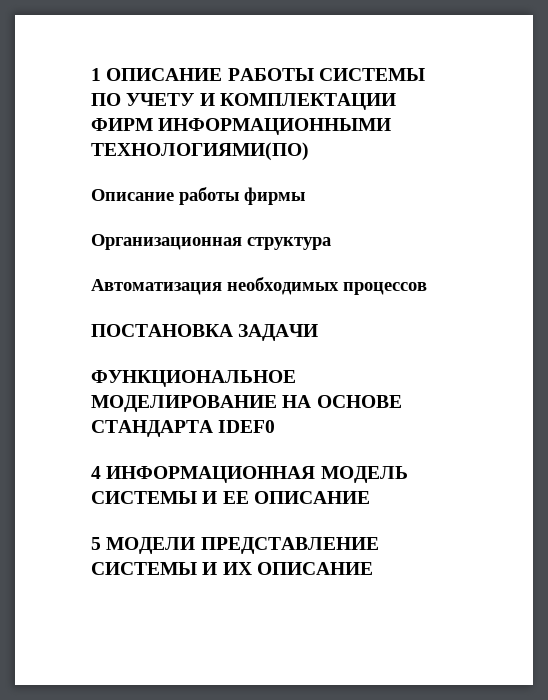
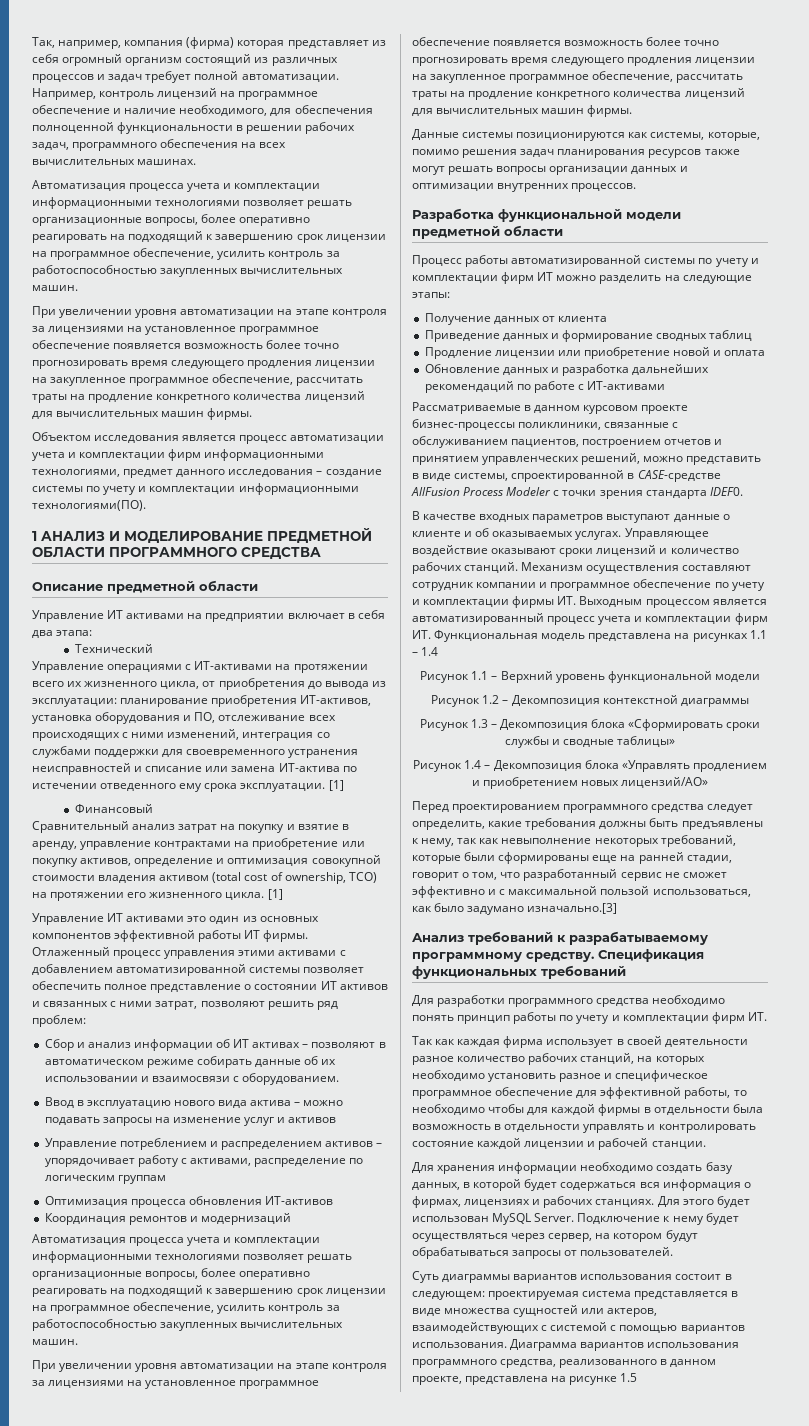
[91,68,425,81] [91,93,396,110] [91,118,392,135] [91,142,309,161] [91,187,305,205] [91,234,331,250] [91,277,427,295] [91,324,319,341] [91,370,296,387] [91,395,402,412] [91,420,276,437] [91,466,408,483] [91,491,370,504] [91,537,379,554] [91,562,373,575] 1 ОПИСАНИЕ РАБОТЫ СИСТЕМЫ ПО УЧЕТУ И КОМПЛЕКТАЦИИ ФИРМ ИНФОРМАЦИОННЫМИ ТЕХНОЛОГИЯМИ(ПО) // Описание работы фирмы // Организационная структура // Автоматизация необходимых процессов // ПОСТАНОВКА ЗАДАЧИ // ФУНКЦИОНАЛЬНОЕ МОДЕЛИРОВАНИЕ НА ОСНОВЕ СТАНДАРТА IDEF0 // 4 ИНФОРМАЦИОННАЯ МОДЕЛЬ СИСТЕМЫ И ЕЕ ОПИСАНИЕ // 5 МОДЕЛИ ПРЕДСТАВЛЕНИЕ СИСТЕМЫ И ИХ ОПИСАНИЕ -> [32,37,386,49] [32,54,338,66] [32,71,339,83] [32,88,319,100] [32,105,373,116] [32,122,356,134] [32,139,287,151] [32,159,197,165] [32,180,321,192] [32,197,353,209] [32,214,311,226] [32,231,386,243] [32,248,340,260] [32,265,344,277] [32,285,78,291] [32,306,387,318] [32,326,320,335] [32,340,340,349] [32,360,376,369] [32,374,364,386] [32,391,365,403] [32,408,253,420] [32,432,385,444] [32,449,325,461] [32,469,382,478] [32,483,359,495] [32,500,146,511] [32,528,372,543] [32,547,321,559] [32,580,258,594] [32,610,385,622] [32,630,93,638] [74,644,153,653] [32,661,368,673] [32,678,386,690] [32,695,372,707] [32,712,336,724] [32,729,330,741] [32,746,359,758] [32,763,357,775] [32,780,344,792] [74,804,153,813] [32,821,349,833] [32,838,365,850] [32,855,381,867] [32,872,377,884] [32,889,283,901] [32,913,319,925] [32,930,309,942] [32,947,346,959] [32,964,365,976] [32,981,388,993] [32,1001,338,1010] [32,1015,86,1027] [44,1039,386,1051] [44,1056,337,1068] [44,1073,340,1085] [44,1097,344,1109] [44,1117,337,1126] [44,1138,383,1150] [44,1155,364,1167] [44,1175,166,1184] [44,1196,333,1208] [44,1213,291,1225] [32,1234,321,1246] [32,1251,353,1263] [32,1268,311,1280] [32,1285,386,1297] [32,1302,340,1314] [32,1319,344,1331] [32,1339,78,1345] [32,1360,387,1372] [32,1380,320,1389] [412,37,720,46] [412,57,756,66] [412,71,744,83] [412,88,745,100] [412,105,633,117] [412,129,760,141] [412,149,740,158] [412,166,688,175] [412,183,637,192] [412,208,681,222] [412,225,563,239] [412,255,759,267] [412,272,752,284] [412,292,450,298] [424,313,607,325] [424,330,753,342] [424,347,766,359] [424,364,710,376] [424,381,666,393] [412,402,689,414] [412,419,679,431] [412,436,723,448] [412,453,762,465] [412,470,721,482] [411,487,743,499] [412,511,730,523] [412,528,709,540] [412,545,739,557] [412,562,752,574] [412,579,765,591] [412,596,767,608] [412,613,768,625] [412,630,767,642] [412,647,439,656] [420,671,760,683] [431,695,749,707] [419,719,761,731] [504,736,676,748] [413,760,767,772] [471,777,709,789] [412,801,754,813] [412,818,763,830] [412,835,736,847] [412,852,732,864] [412,869,727,881] [412,886,751,898] [412,903,618,915] [412,931,708,945] [412,949,704,962] [412,965,626,979] [412,995,726,1007] [412,1012,767,1024] [412,1036,748,1048] [412,1053,705,1065] [412,1070,709,1082] [412,1087,747,1099] [412,1104,763,1116] [412,1124,756,1133] [412,1138,706,1150] [412,1162,733,1174] [412,1179,751,1191] [412,1196,750,1208] [412,1213,739,1225] [412,1230,698,1242] [412,1247,674,1259] [412,1271,732,1283] [412,1291,739,1300] [412,1305,658,1317] [412,1322,745,1334] [412,1339,740,1351] [412,1359,717,1368] [412,1373,638,1385] Так, например, компания (фирма) которая представляет из себя огромный организм состоящий из различных процессов и задач требует полной автоматизации. Например, контроль лицензий на программное обеспечение и наличие необходимого, для обеспечения полноценной функциональности в решении рабочих задач, программного обеспечения на всех вычислительных машинах. // Автоматизация процесса учета и комплектации информационными технологиями позволяет решать организационные вопросы, более оперативно реагировать на подходящий к завершению срок лицензии на программное обеспечение, усилить контроль за работоспособностью закупленных вычислительных машин. // При увеличении уровня автоматизации на этапе контроля за лицензиями на установленное программное обеспечение появляется возможность более точно прогнозировать время следующего продления лицензии на закупленное программное обеспечение, рассчитать траты на продление конкретного количества лицензий для вычислительных машин фирмы. // Объектом исследования является процесс автоматизации учета и комплектации фирм информационными технологиями, предмет данного исследования – создание системы по учету и комплектации информационными технологиями(ПО). // 1 АНАЛИЗ И МОДЕЛИРОВАНИЕ ПРЕДМЕТНОЙ ОБЛАСТИ ПРОГРАММНОГО СРЕДСТВА // Описание предметной области // Управление ИТ активами на предприятии включает в себя два этапа: // Технический // Управление операциями с ИТ-активами на протяжении всего их жизненного цикла, от приобретения до вывода из эксплуатации: планирование приобретения ИТ-активов, установка оборудования и ПО, отслеживание всех происходящих с ними изменений, интеграция со службами поддержки для своевременного устранения неисправностей и списание или замена ИТ-актива по истечении отведенного ему срока эксплуатации. [1] // Финансовый // Сравнительный анализ затрат на покупку и взятие в аренду, управление контрактами на приобретение или покупку активов, определение и оптимизация совокупной стоимости владения активом (total cost of ownership, TCO) на протяжении его жизненного цикла. [1] // Управление ИТ активами это один из основных компонентов эффективной работы ИТ фирмы. Отлаженный процесс управления этими активами с добавлением автоматизированной системы позволяет обеспечить полное представление о состоянии ИТ активов и связанных с ними затрат, позволяют решить ряд проблем: // Сбор и анализ информации об ИТ активах – позволяют в автоматическом режиме собирать данные об их использовании и взаимосвязи с оборудованием. // Ввод в эксплуатацию нового вида актива – можно подавать запросы на изменение услуг и активов // Управление потреблением и распределением активов – упорядочивает работу с активами, распределение по логическим группам // Оптимизация процесса обновления ИТ-активов // Координация ремонтов и модернизаций // Автоматизация процесса учета и комплектации информационными технологиями позволяет решать организационные вопросы, более оперативно реагировать на подходящий к завершению срок лицензии на программное обеспечение, усилить контроль за работоспособностью закупленных вычислительных машин. // При увеличении уровня автоматизации на этапе контроля за лицензиями на установленное программное обеспечение появляется возможность более точно прогнозировать время следующего продления лицензии на закупленное программное обеспечение, рассчитать траты на продление конкретного количества лицензий для вычислительных машин фирмы. // Данные системы позиционируются как системы, которые, помимо решения задач планирования ресурсов также могут решать вопросы организации данных и оптимизации внутренних процессов. // Разработка функциональной модели предметной области // Процесс работы автоматизированной системы по учету и комплектации фирм ИТ можно разделить на следующие этапы: // Получение данных от клиента // Приведение данных и формирование сводных таблиц // Продление лицензии или приобретение новой и оплата // Обновление данных и разработка дальнейших рекомендаций по работе с ИТ-активами // Рассматриваемые в данном курсовом проекте бизнес-процессы поликлиники, связанные с обслуживанием пациентов, построением отчетов и принятием управленческих решений, можно представить в виде системы, спроектированной в CASE-средстве AllFusion Process Modeler с точки зрения стандарта IDEF0. // В качестве входных параметров выступают данные о клиенте и об оказываемых услугах. Управляющее воздействие оказывают сроки лицензий и количество рабочих станций. Механизм осуществления составляют сотрудник компании и программное обеспечение по учету и комплектации фирмы ИТ. Выходным процессом является автоматизированный процесс учета и комплектации фирм ИТ. Функциональная модель представлена на рисунках 1.1 – 1.4 // Рисунок 1.1 – Верхний уровень функциональной модели // Рисунок 1.2 – Декомпозиция контекстной диаграммы // Рисунок 1.3 – Декомпозиция блока «Сформировать сроки службы и сводные таблицы» // Рисунок 1.4 – Декомпозиция блока «Управлять продлением и приобретением новых лицензий/АО» // Перед проектированием программного средства следует определить, какие требования должны быть предъявлены к нему, так как невыполнение некоторых требований, которые были сформированы еще на ранней стадии, говорит о том, что разработанный сервис не сможет эффективно и с максимальной пользой использоваться, как было задумано изначально.[3] // Анализ требований к разрабатываемому программному средству. Спецификация функциональных требований // Для разработки программного средства необходимо понять принцип работы по учету и комплектации фирм ИТ. // Так как каждая фирма использует в своей деятельности разное количество рабочих станций, на которых необходимо установить разное и специфическое программное обеспечение для эффективной работы, то необходимо чтобы для каждой фирмы в отдельности была возможность в отдельности управлять и контролировать состояние каждой лицензии и рабочей станции. // Для хранения информации необходимо создать базу данных, в которой будет содержаться вся информация о фирмах, лицензиях и рабочих станциях. Для этого будет использован MySQL Server. Подключение к нему будет осуществляться через сервер, на котором будут обрабатываться запросы от пользователей. // Суть диаграммы вариантов использования состоит в следующем: проектируемая система представляется в виде множества сущностей или актеров, взаимодействующих с системой с помощью вариантов использования. Диаграмма вариантов использования программного средства, реализованного в данном проекте, представлена на рисунке 1.5

